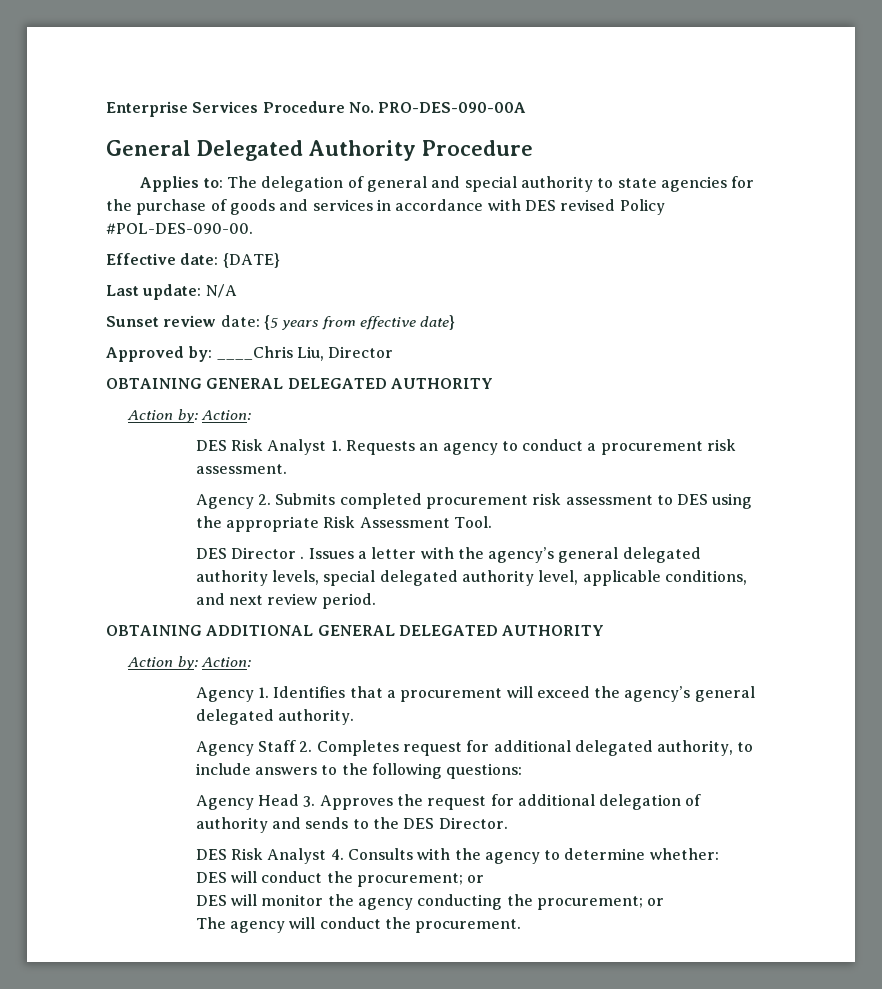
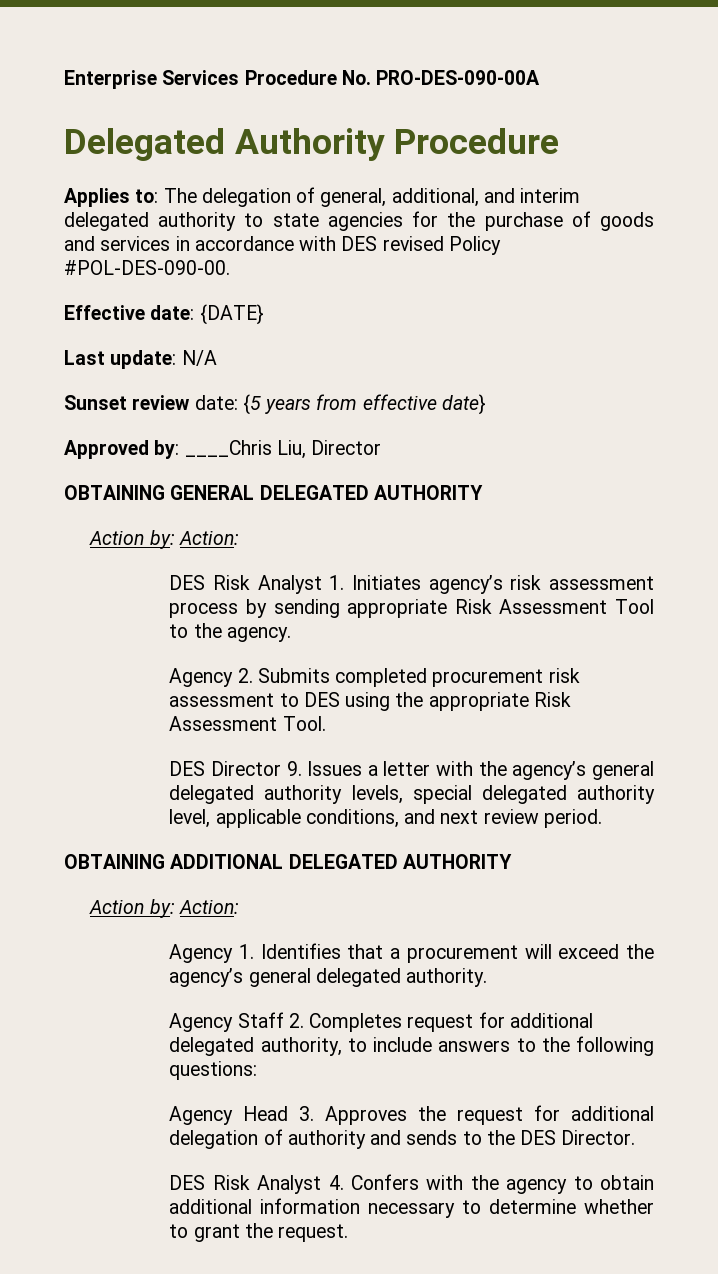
[106,140,191,156] General -> (541, 77) none
[366,176,517,192] general and special -> [320,188,581,207] [64,212,149,231] general, additional, and interim delegated
[345,439,737,455] [195,464,287,474] Requests an agency to conduct a procurement risk assessment. -> [352,575,654,594] [169,599,654,618] [169,623,291,642] Initiates agency’s risk assessment process by sending appropriate Risk Assessment Tool to the agency.
[300,556,305,559] . -> [286,761,302,776] 9.
[317,625,395,636] GENERAL -> (284, 861) none
[347,848,413,860] Consults -> [350,1174,419,1190] Confers
[564,848,719,860] [195,871,485,887] [195,894,665,910] [195,917,522,933] determine whether: // DES will conduct the procurement; or // DES will monitor the agency conducting the procurement; or // The agency will conduct the procurement. -> [600,1175,654,1190] [169,1198,654,1218] [169,1223,349,1242] obtain additional information necessary to determine whether to grant the request.

